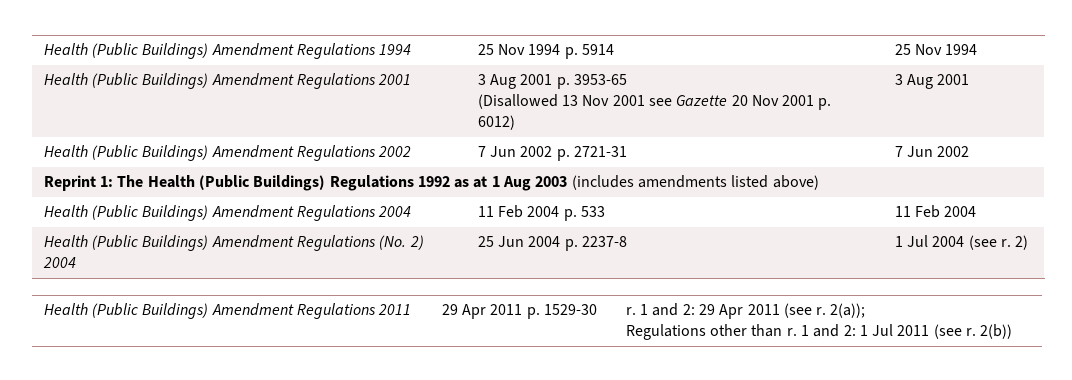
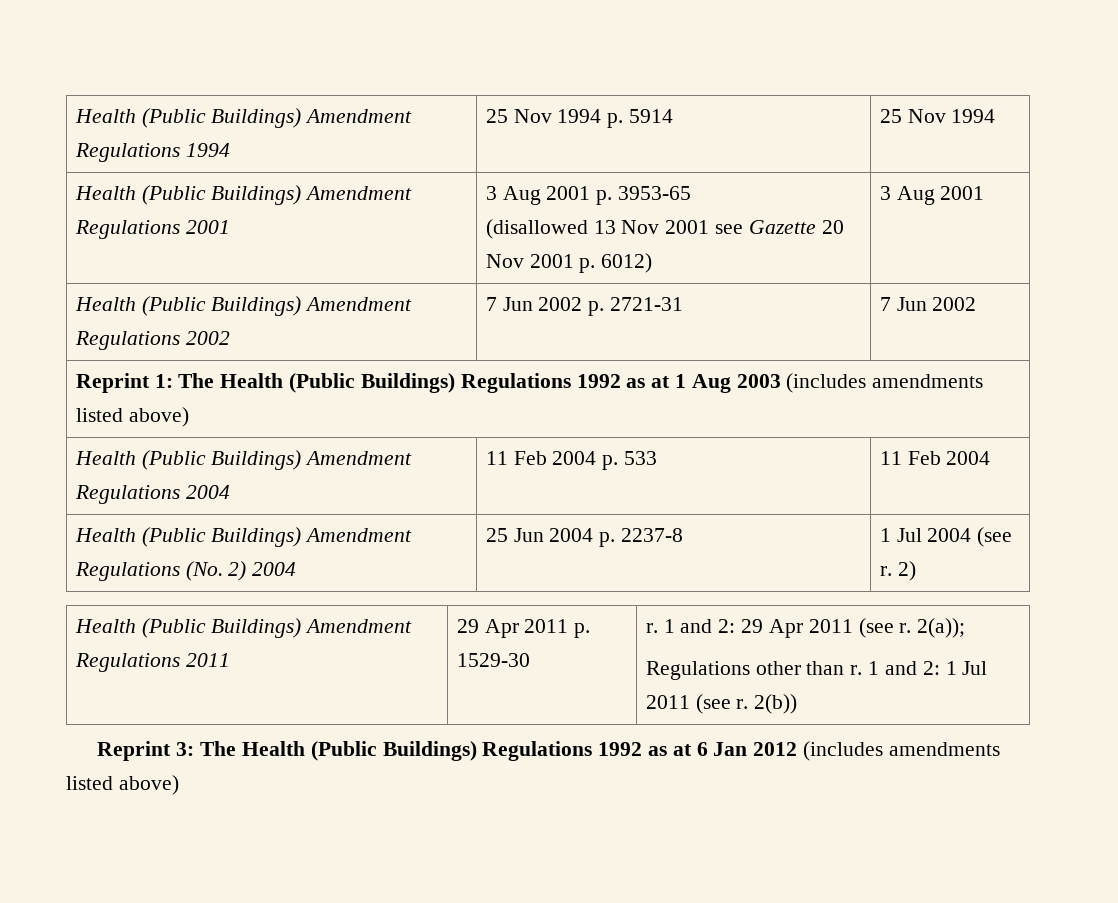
[477,94,558,109] (Disallowed -> [485,219,588,239] (disallowed
(1013, 331) none -> [97,741,1000,761] [66,775,179,795] // Reprint 3: The Health (Public Buildings) Regulations 1992 as at 6 Jan 2012 (includes amendments listed above)

